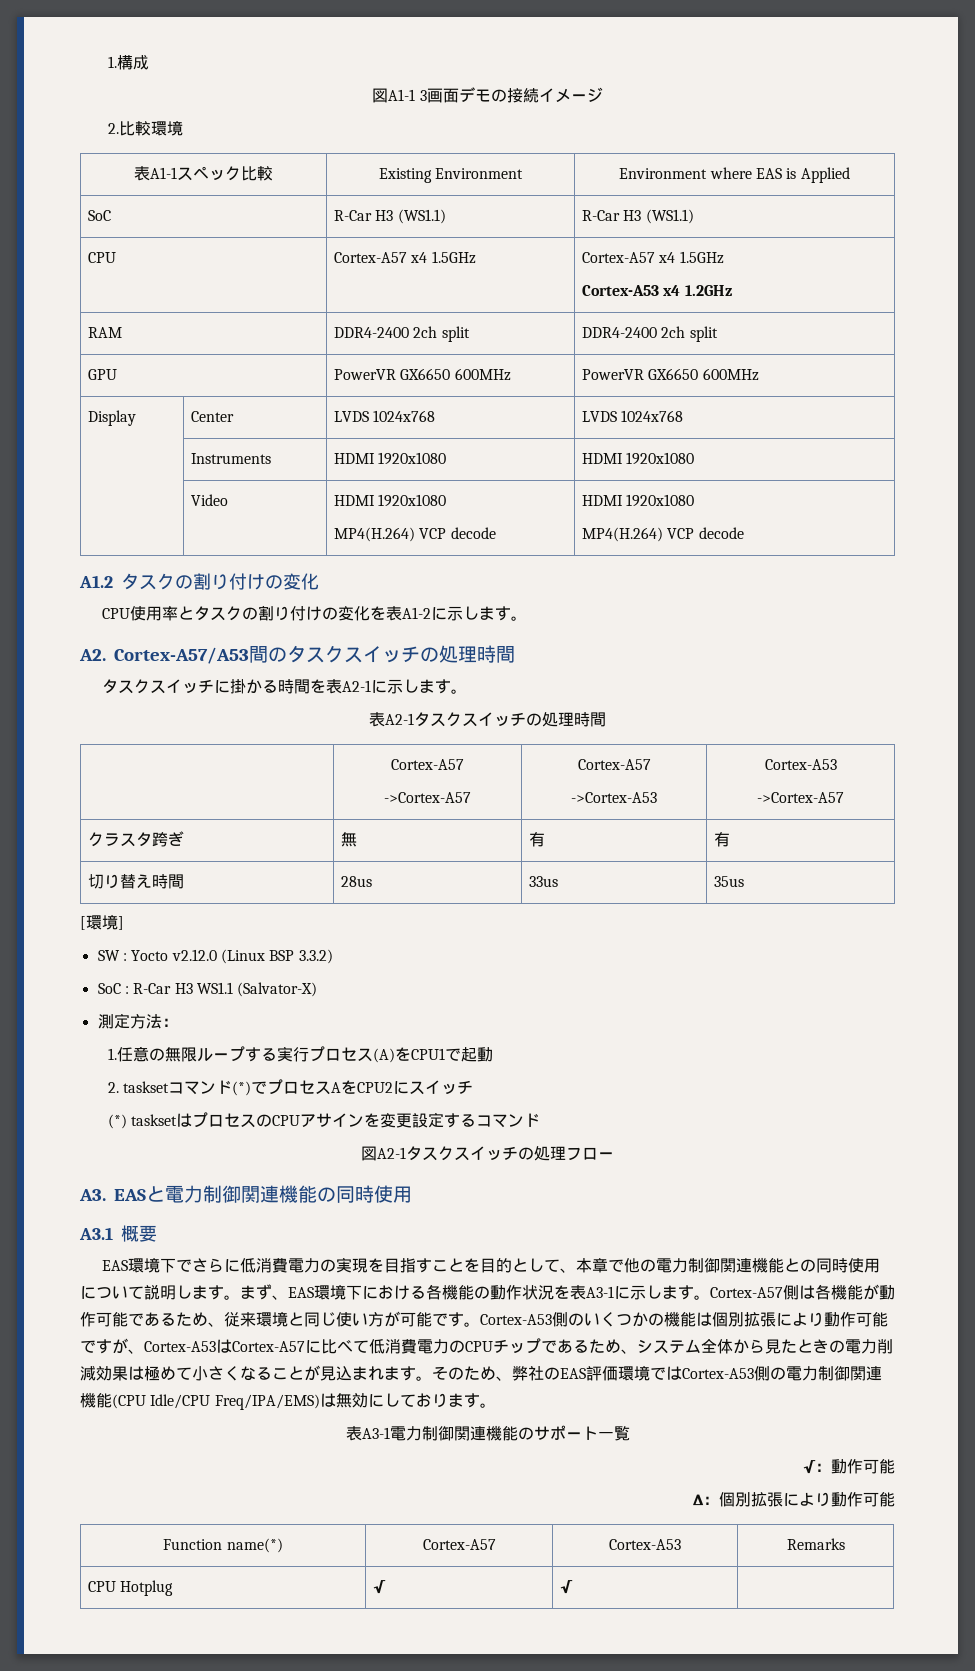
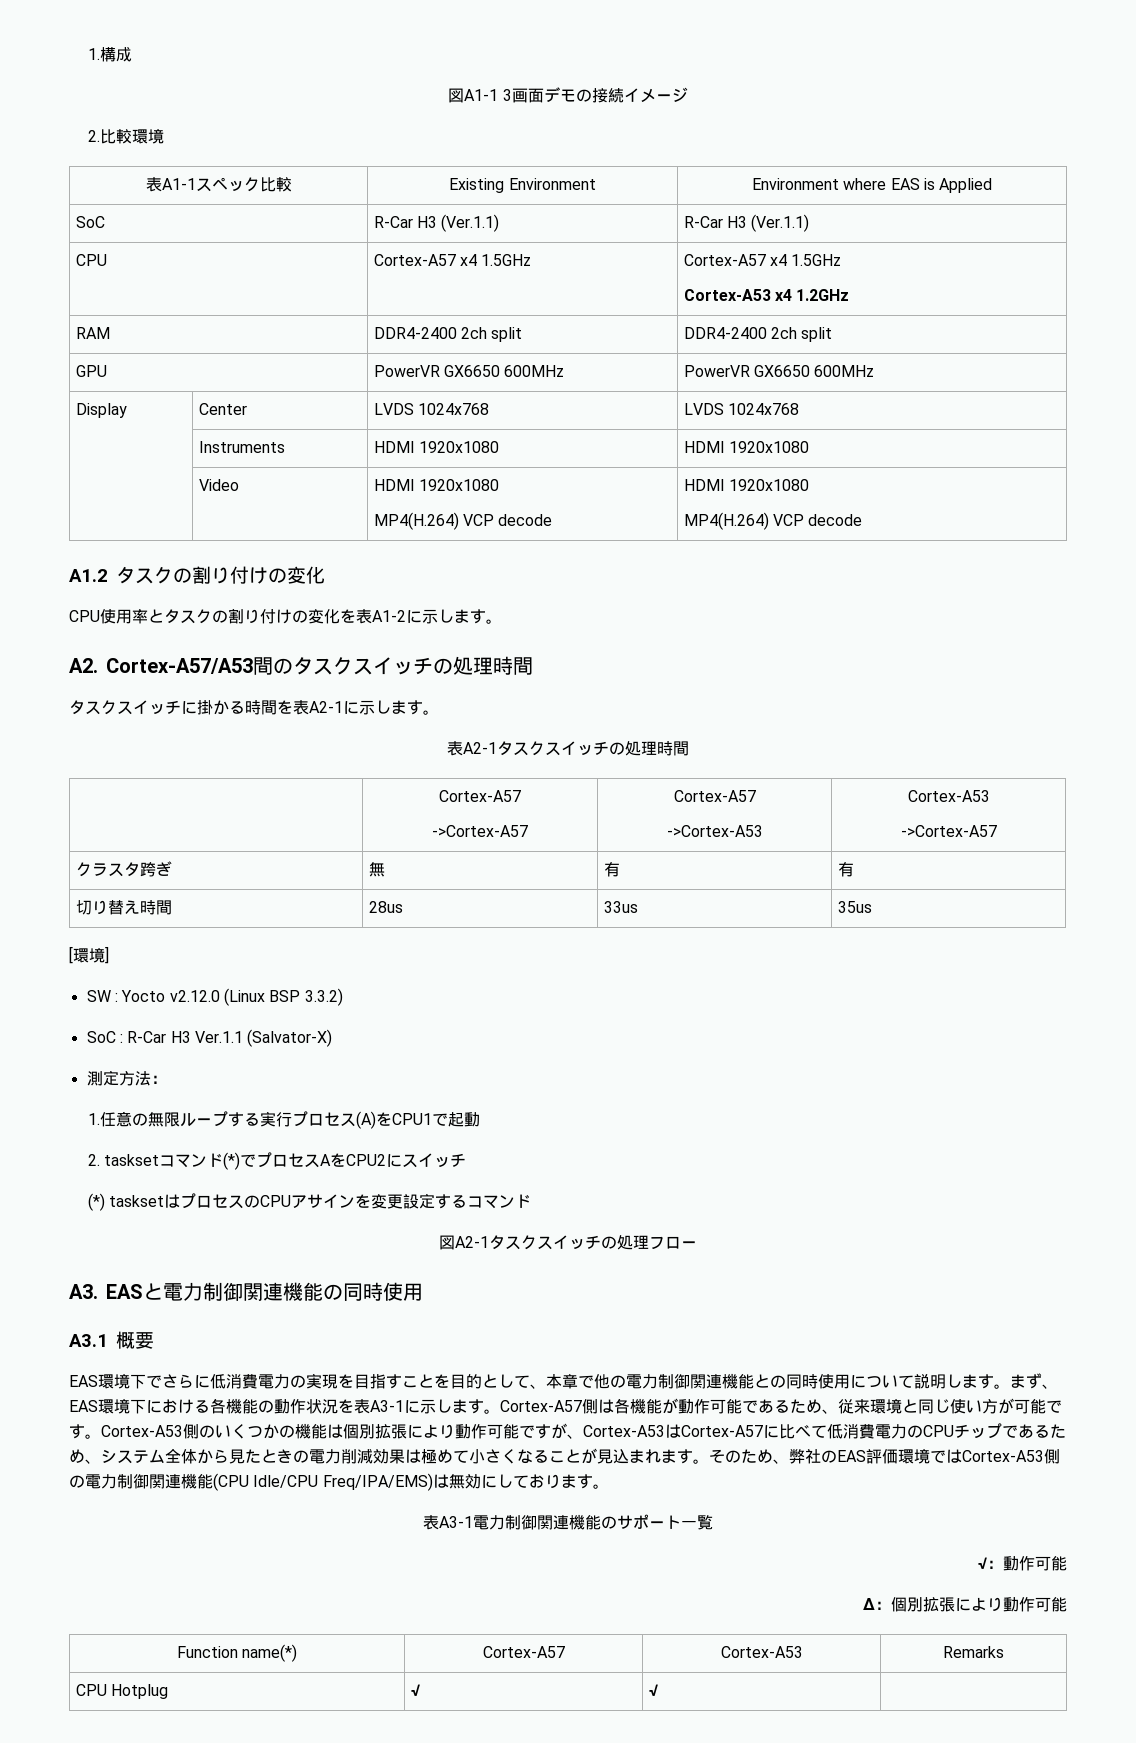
[397,209,446,224] [582,209,694,224] (WS1.1) | R-Car H3 (WS1.1) -> [441,214,500,232] [683,214,810,232] (Ver.1.1) | R-Car H3 (Ver.1.1)
[196,982,233,994] WS1.1 -> [194,1031,243,1043] Ver.1.1

